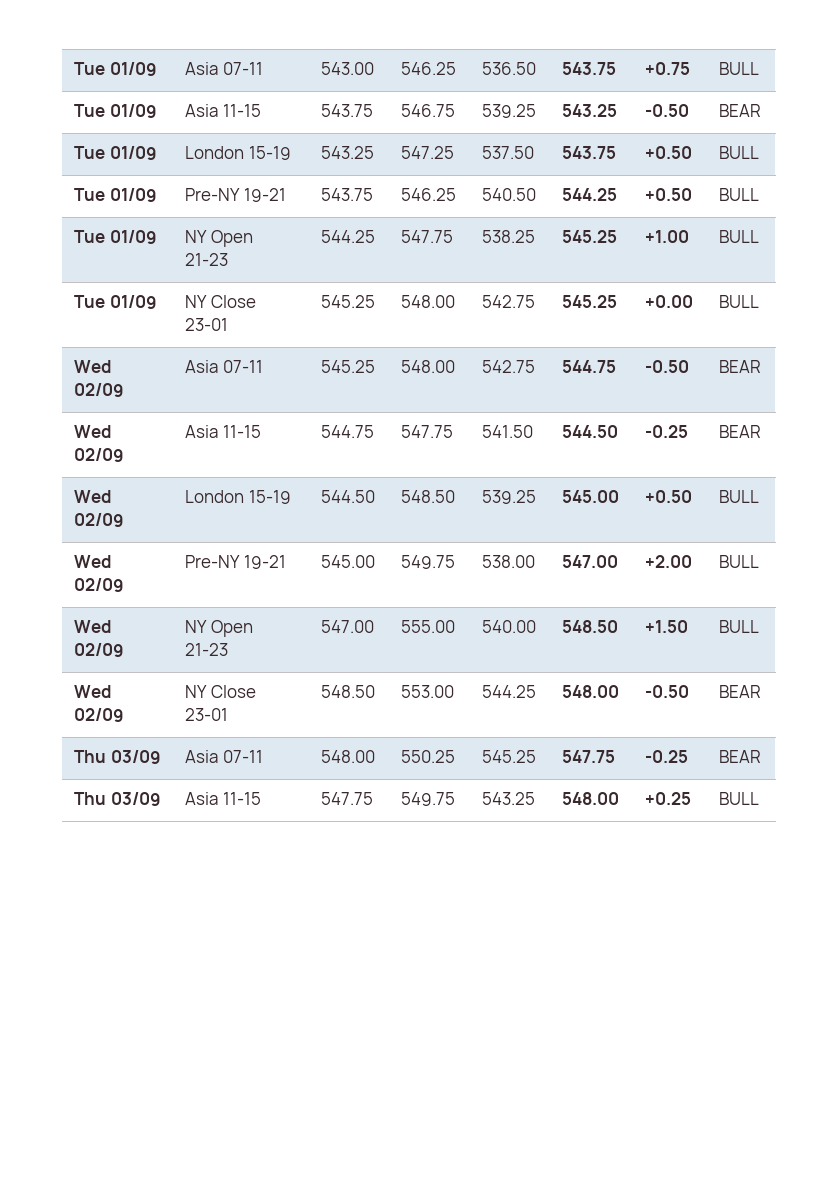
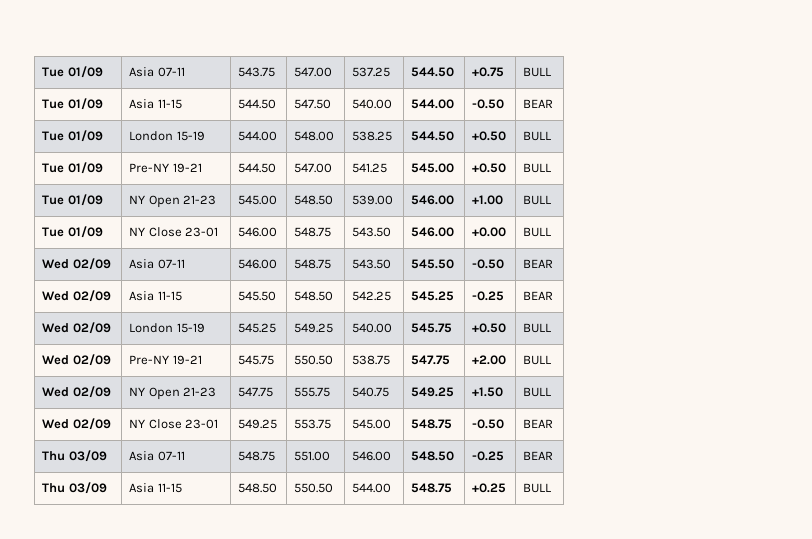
[321,62,375,75] [401,62,457,75] [482,62,537,75] [562,62,617,75] 543.00 | 546.25 | 536.50 | 543.75 -> [238,67,276,77] [294,67,333,77] [352,67,391,77] [411,67,455,77] 543.75 | 547.00 | 537.25 | 544.50
[321,104,374,117] [401,104,456,117] [482,104,537,118] [562,104,618,117] 543.75 | 546.75 | 539.25 | 543.25 -> [238,99,277,109] [294,99,332,109] [352,99,393,109] [411,99,455,109] 544.50 | 547.50 | 540.00 | 544.00
[321,146,375,159] [401,146,455,159] [482,146,535,159] [562,146,617,159] 543.25 | 547.25 | 537.50 | 543.75 -> [238,131,278,141] [294,131,335,141] [352,131,393,141] [411,131,455,141] 544.00 | 548.00 | 538.25 | 544.50
[321,188,374,201] [401,188,457,201] [482,188,537,201] [562,188,618,201] 543.75 | 546.25 | 540.50 | 544.25 -> [238,163,277,173] [294,163,333,173] [352,163,388,173] [411,163,455,173] 544.50 | 547.00 | 541.25 | 545.00
[321,230,376,243] [401,230,454,243] [482,230,536,243] [562,230,618,243] 544.25 | 547.75 | 538.25 | 545.25 -> [238,195,278,205] [294,195,334,205] [352,195,394,205] [411,195,455,205] 545.00 | 548.50 | 539.00 | 546.00
[321,295,376,308] [401,295,456,308] [482,295,536,308] [562,295,618,308] 545.25 | 548.00 | 542.75 | 545.25 -> [238,227,278,237] [294,227,332,237] [352,227,392,237] [411,227,455,237] 546.00 | 548.75 | 543.50 | 546.00
[321,360,376,373] [401,360,456,373] [482,360,536,373] [562,360,617,373] 545.25 | 548.00 | 542.75 | 544.75 -> [238,259,278,269] [294,259,332,269] [352,259,392,269] [411,259,455,269] 546.00 | 548.75 | 543.50 | 545.50
[321,425,375,438] [401,425,454,438] [482,425,534,438] [562,425,619,438] 544.75 | 547.75 | 541.50 | 544.50 -> [238,291,277,301] [294,291,334,301] [352,291,392,301] [411,291,455,301] 545.50 | 548.50 | 542.25 | 545.25
[321,490,376,503] [401,490,456,503] [482,490,537,504] [562,490,620,503] 544.50 | 548.50 | 539.25 | 545.00 -> [238,323,277,333] [294,323,334,333] [352,323,393,333] [411,323,453,333] 545.25 | 549.25 | 540.00 | 545.75
[321,555,376,568] [401,555,456,569] [482,555,536,568] [562,555,619,568] 545.00 | 549.75 | 538.00 | 547.00 -> [238,355,275,365] [294,355,334,365] [352,355,391,365] [411,355,451,365] 545.75 | 550.50 | 538.75 | 547.75
[321,620,375,633] [401,620,456,633] [482,620,537,633] [562,620,619,633] 547.00 | 555.00 | 540.00 | 548.50 -> [238,387,274,397] [294,387,331,397] [352,387,390,397] [411,387,455,397] 547.75 | 555.75 | 540.75 | 549.25
[321,685,376,698] [401,685,455,698] [482,685,537,698] [562,685,620,698] 548.50 | 553.00 | 544.25 | 548.00 -> [238,419,278,429] [294,419,332,429] [352,419,392,429] [411,419,453,429] 549.25 | 553.75 | 545.00 | 548.75
[321,750,376,763] [401,750,456,763] [482,750,537,763] [562,750,616,763] 548.00 | 550.25 | 545.25 | 547.75 -> [238,451,276,461] [294,451,331,461] [352,451,392,461] [411,451,455,461] 548.75 | 551.00 | 546.00 | 548.50
[321,792,374,805] [401,792,456,806] [482,792,536,805] [562,792,620,805] 547.75 | 549.75 | 543.25 | 548.00 -> [238,483,278,493] [294,483,334,493] [352,483,392,493] [411,483,453,493] 548.50 | 550.50 | 544.00 | 548.75

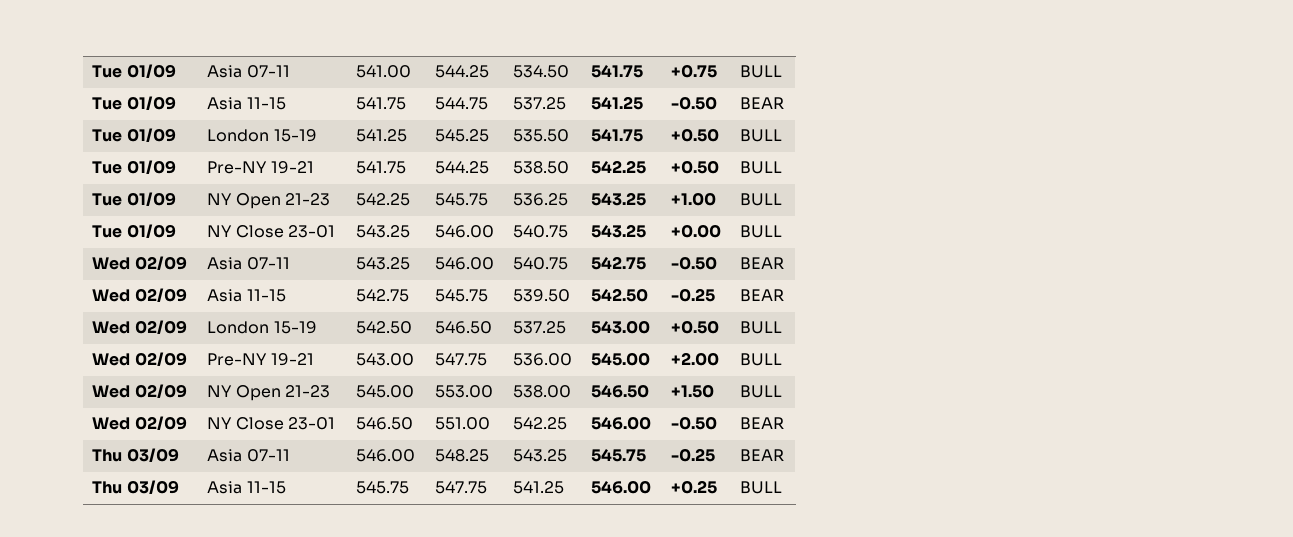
[238,67,276,77] [294,67,333,77] [352,67,391,77] [411,67,455,77] 543.75 | 547.00 | 537.25 | 544.50 -> [356,65,412,78] [435,65,490,78] [513,65,570,78] [591,64,644,78] 541.00 | 544.25 | 534.50 | 541.75
[238,99,277,109] [294,99,332,109] [352,99,393,109] [411,99,455,109] 544.50 | 547.50 | 540.00 | 544.00 -> [356,97,407,110] [435,97,489,110] [513,97,567,110] [591,96,644,110] 541.75 | 544.75 | 537.25 | 541.25
[238,131,278,141] [294,131,335,141] [352,131,393,141] [411,131,455,141] 544.00 | 548.00 | 538.25 | 544.50 -> [356,129,408,142] [435,129,490,142] [513,129,570,142] [591,128,644,142] 541.25 | 545.25 | 535.50 | 541.75
[238,163,277,173] [294,163,333,173] [352,163,388,173] [411,163,455,173] 544.50 | 547.00 | 541.25 | 545.00 -> [356,161,407,174] [435,161,490,174] [513,161,570,174] [591,160,647,174] 541.75 | 544.25 | 538.50 | 542.25
[238,195,278,205] [294,195,334,205] [352,195,394,205] [411,195,455,205] 545.00 | 548.50 | 539.00 | 546.00 -> [356,193,411,206] [435,193,489,206] [513,193,569,206] [591,192,647,206] 542.25 | 545.75 | 536.25 | 543.25
[238,227,278,237] [294,227,332,237] [352,227,392,237] [411,227,455,237] | 546.00 | 548.75 | 543.50 | 546.00 -> [356,225,411,238] [435,225,495,238] [513,225,569,238] [591,224,647,238] | 543.25 | 546.00 | 540.75 | 543.25
[238,259,278,269] [294,259,332,269] [352,259,392,269] [411,259,455,269] | 546.00 | 548.75 | 543.50 | 545.50 -> [356,257,411,270] [435,257,495,270] [513,257,569,270] [591,256,647,270] | 543.25 | 546.00 | 540.75 | 542.75
[238,291,277,301] [294,291,334,301] [352,291,392,301] [411,291,455,301] 545.50 | 548.50 | 542.25 | 545.25 -> [356,289,410,302] [435,289,489,302] [513,289,571,302] [591,288,649,302] 542.75 | 545.75 | 539.50 | 542.50
[238,323,277,333] [294,323,334,333] [352,323,393,333] [411,323,453,333] 545.25 | 549.25 | 540.00 | 545.75 -> [356,321,413,334] [435,321,493,334] [513,321,567,334] [591,320,651,334] 542.50 | 546.50 | 537.25 | 543.00
[238,355,275,365] [294,355,334,365] [352,355,391,365] [411,355,451,365] 545.75 | 550.50 | 538.75 | 547.75 -> [356,353,415,366] [435,353,488,366] [513,353,573,366] [591,352,651,366] 543.00 | 547.75 | 536.00 | 545.00
[238,387,274,397] [294,387,331,397] [352,387,390,397] [411,387,455,397] 547.75 | 555.75 | 540.75 | 549.25 -> [356,385,415,398] [435,385,494,398] [513,385,572,398] [591,384,650,398] 545.00 | 553.00 | 538.00 | 546.50
[238,419,278,429] [294,419,332,429] [352,419,392,429] [411,419,453,429] 549.25 | 553.75 | 545.00 | 548.75 -> [356,417,414,430] [435,417,491,430] [513,417,568,430] [591,416,652,430] 546.50 | 551.00 | 542.25 | 546.00
[238,451,276,461] [294,451,331,461] [352,451,392,461] [411,451,455,461] | 548.75 | 551.00 | 546.00 | 548.50 -> [356,449,416,462] [435,449,490,462] [513,449,568,462] [591,448,647,462] | 546.00 | 548.25 | 543.25 | 545.75
[238,483,278,493] [294,483,334,493] [352,483,392,493] [411,483,453,493] 548.50 | 550.50 | 544.00 | 548.75 -> [356,481,410,494] [435,481,488,494] [513,481,565,494] [591,480,652,494] 545.75 | 547.75 | 541.25 | 546.00

